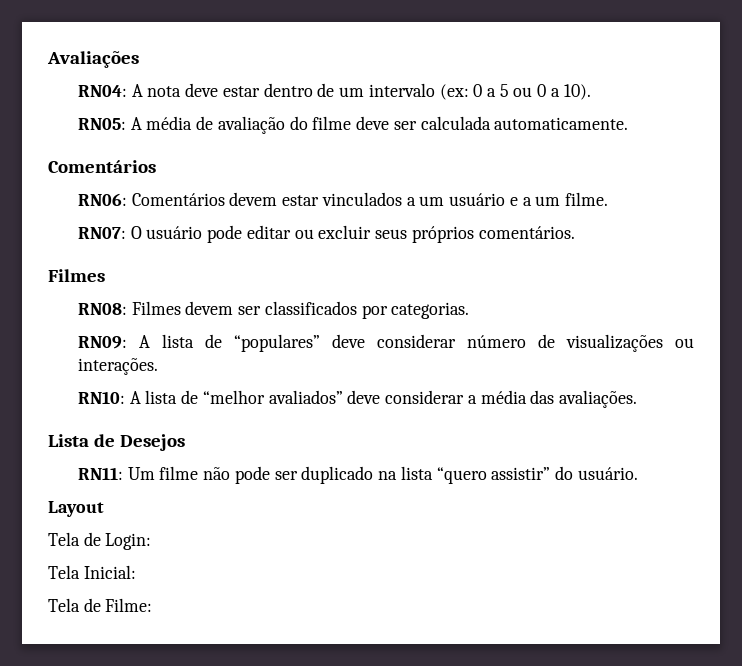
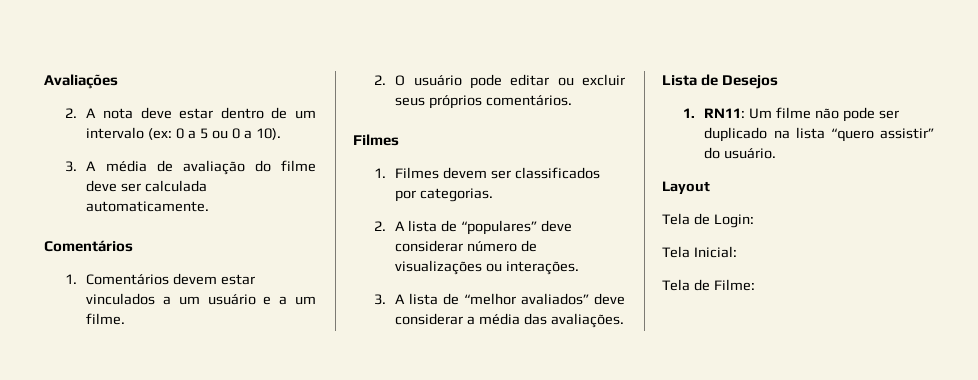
[77,85,127,97] RN04: -> [65,108,78,118] 2.
[77,118,126,130] RN05: -> [65,161,78,172] 3.
[77,193,127,206] RN06: -> [65,274,78,284] 1.
[77,227,126,239] RN07: -> [374,75,387,85] 2.
[77,303,127,315] RN08: -> [374,168,387,178] 1.
[77,336,127,349] RN09: -> [374,221,387,231] 2.
[77,391,125,404] RN10: -> [374,294,387,305] 3.
(185, 442) none -> [683,108,696,118] 1.

